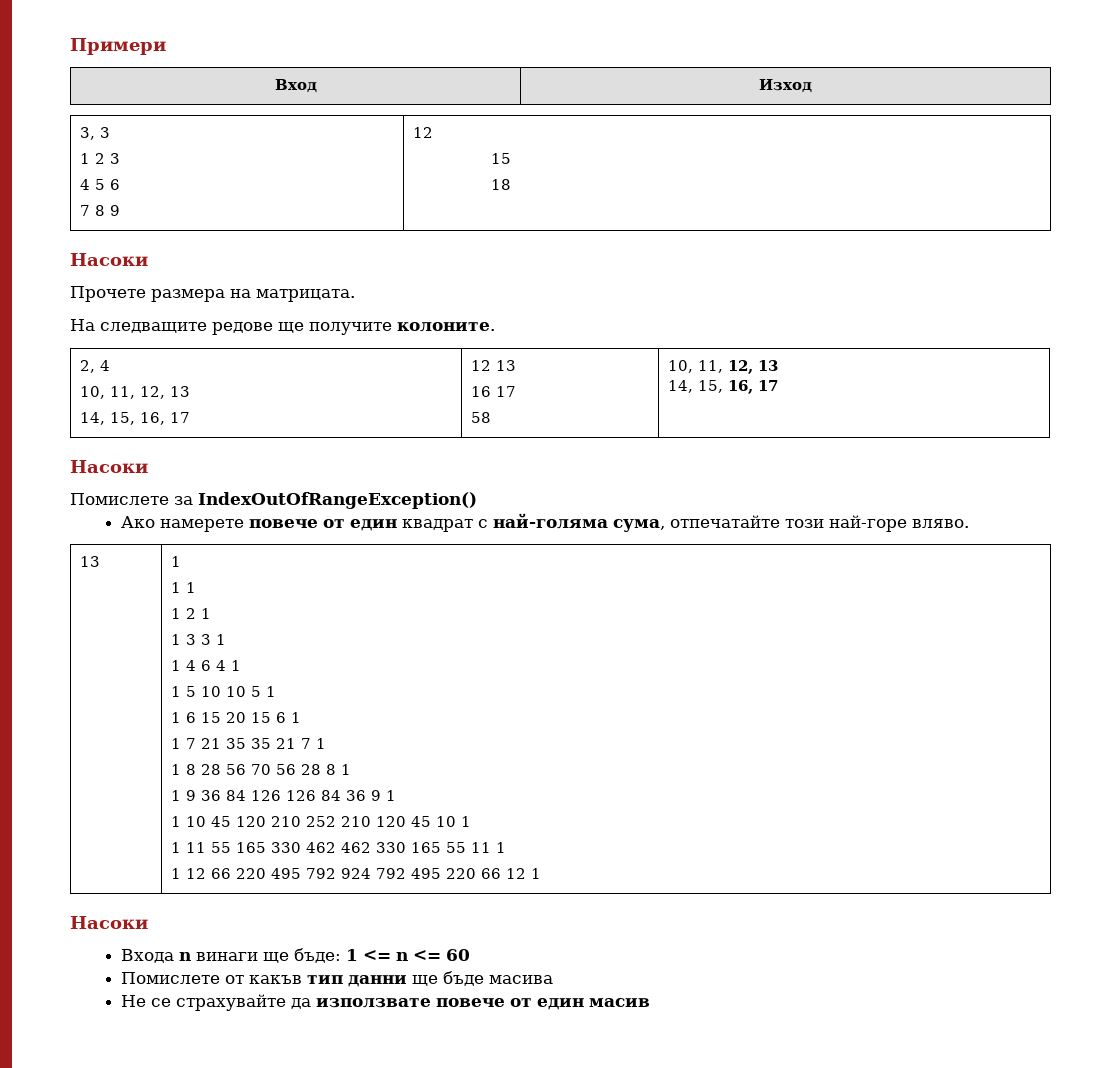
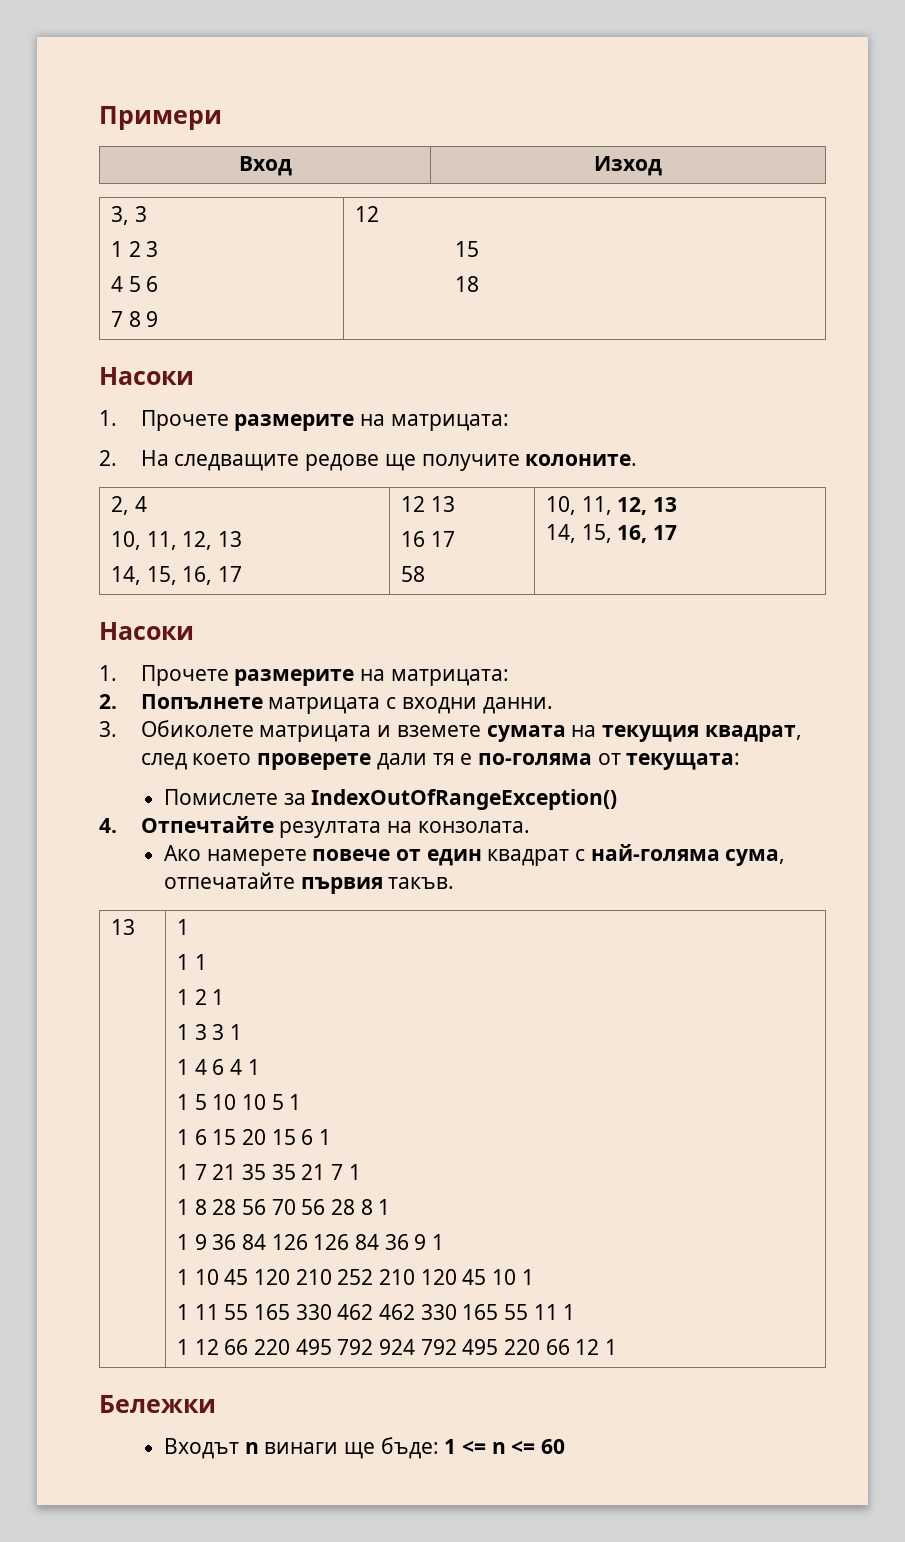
[70,286,355,302] Прочете размера на матрицата. // -> [99,410,509,431] [99,450,117,466] 1. Прочете размерите на матрицата: // 2.
[70,492,477,509] Помислете за IndexOutOfRangeException() -> [99,665,509,686] [99,694,553,714] [99,720,802,742] [140,753,741,770] [163,789,618,810] [99,816,530,838] 1. Прочете размерите на матрицата: // 2. Попълнете матрицата с входни данни. // 3. Обиколете матрицата и вземете сумата на текущия квадрат, след което проверете дали тя е по-голяма от текущата: // Помислете за IndexOutOfRangeException() // 4. Отпечтайте резултата на конзолата.
[784,515,969,532] този най-горе вляво. -> [300,877,455,894] първия такъв.
[70,916,148,929] [120,949,174,963] Насоки // Входа -> [99,1395,216,1413] [163,1438,239,1459] Бележки // Входът
[120,971,553,987] [120,994,650,1011] // Помислете от какъв тип данни ще бъде масива // Не се страхувайте да използвате повече от един масив -> (565, 1446) none

